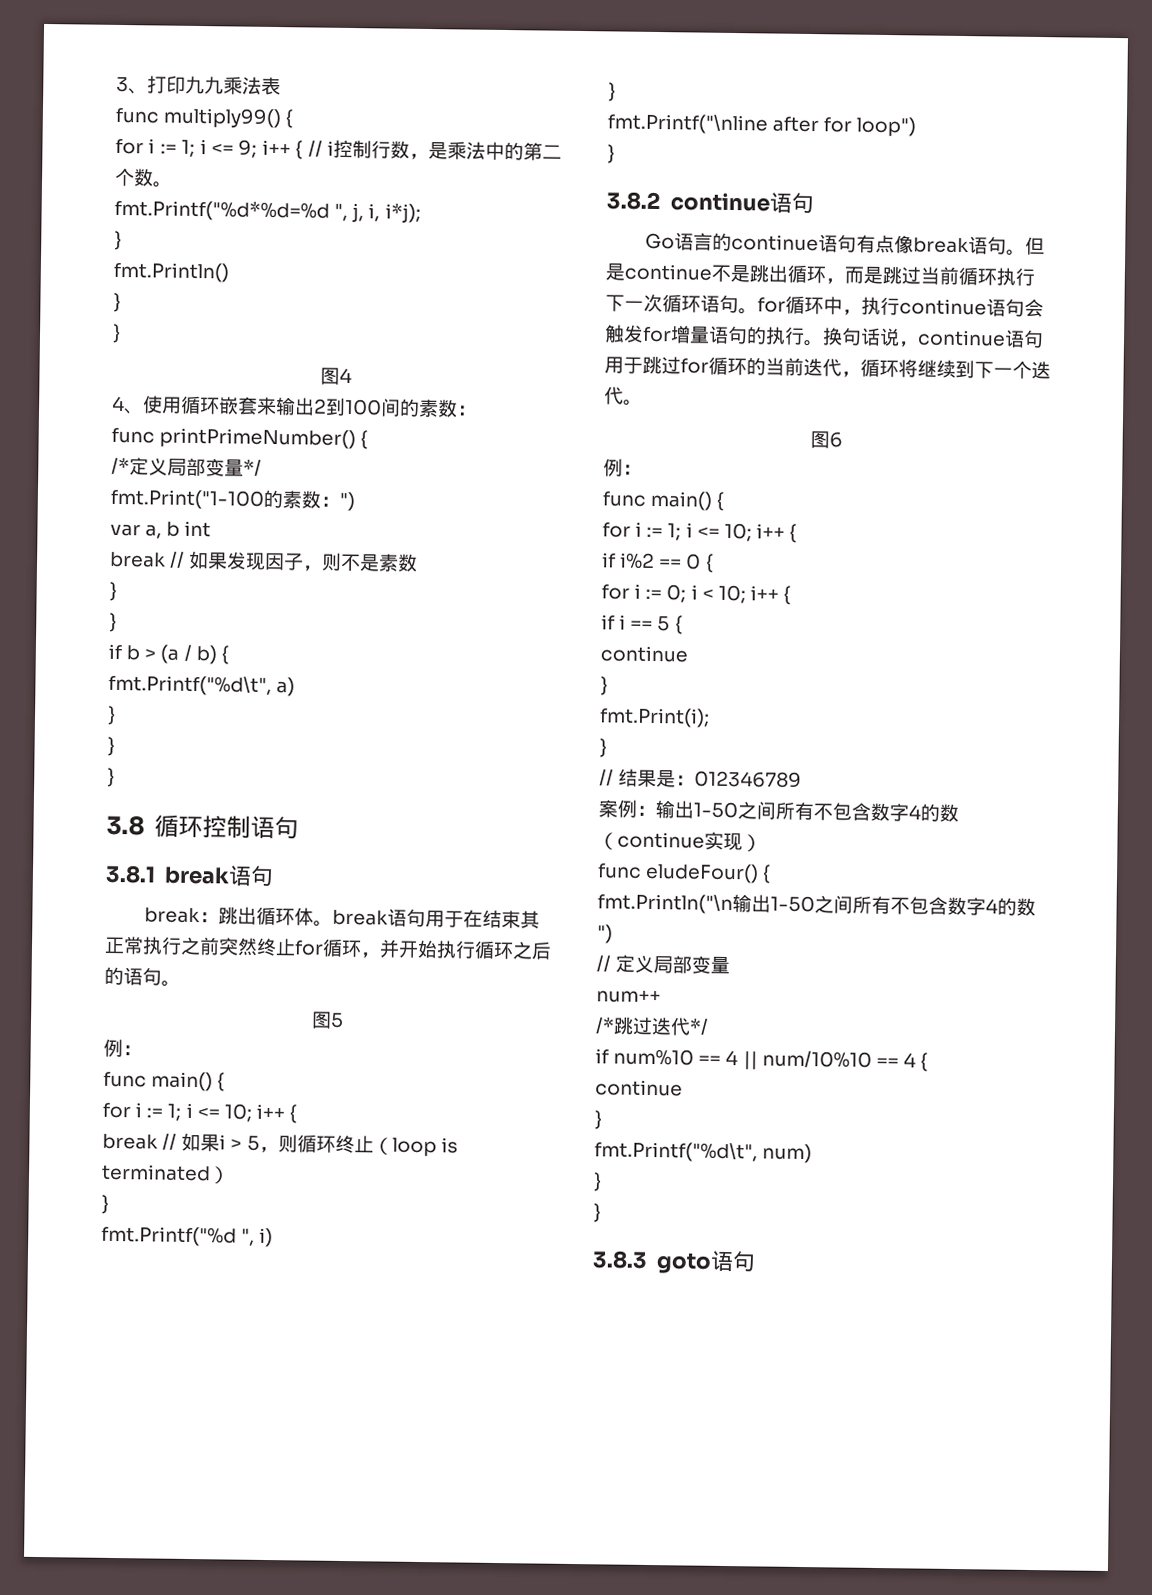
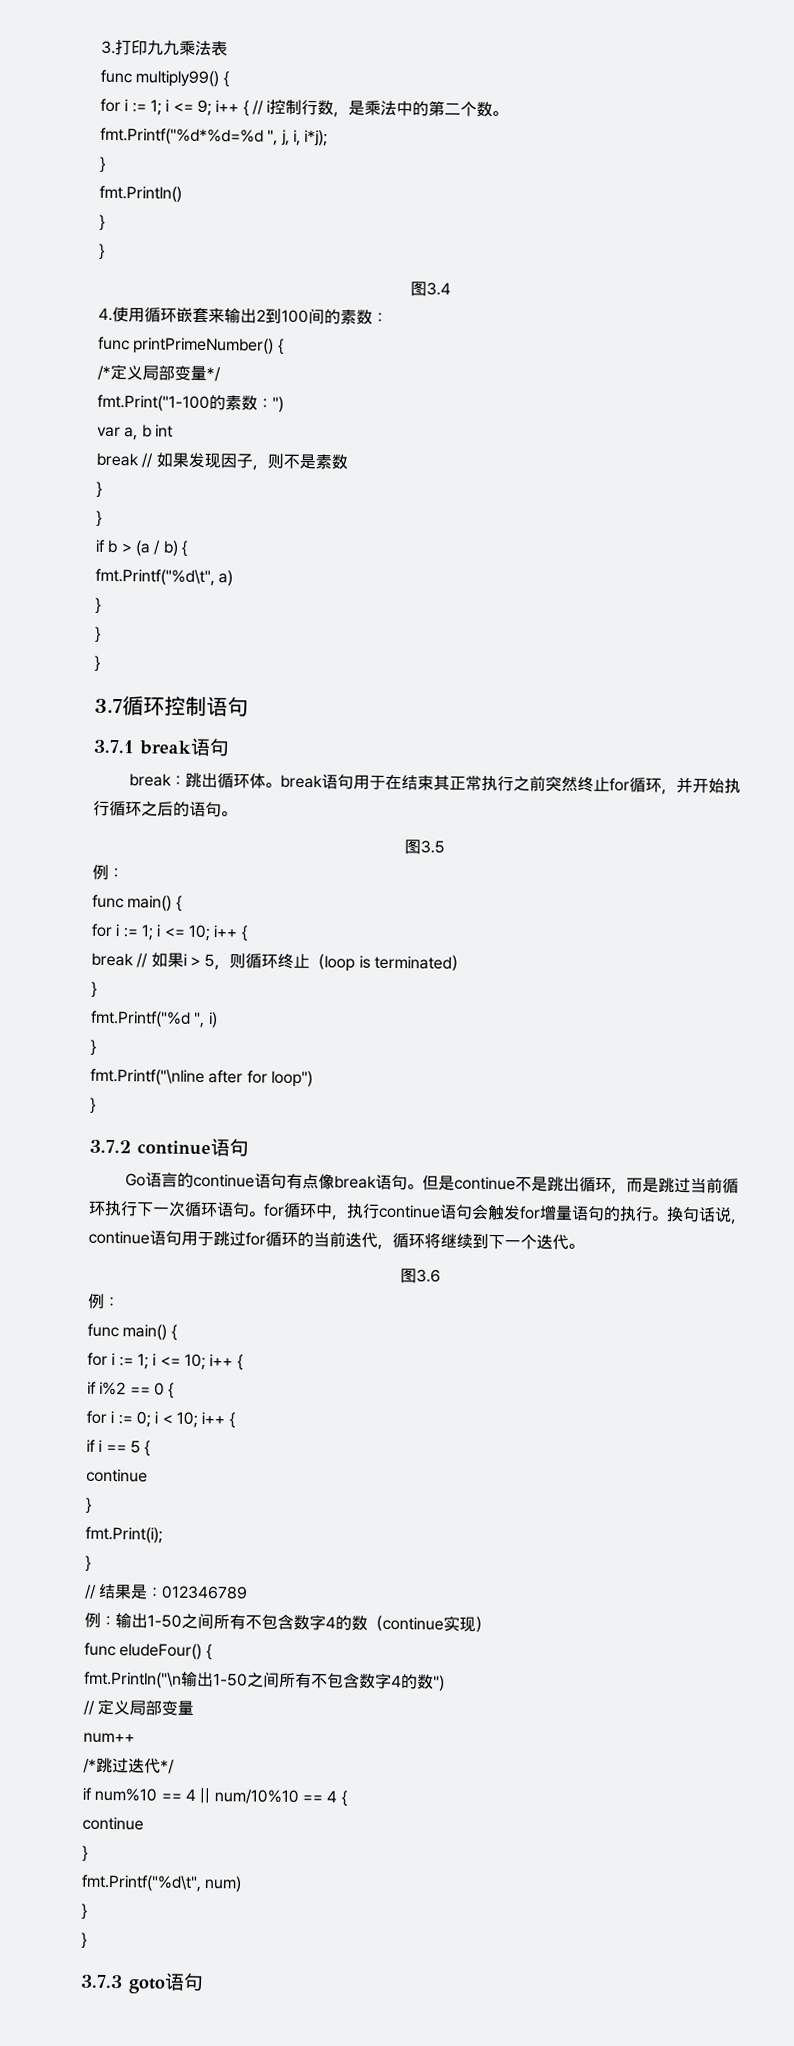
[116,76,148,95] 3、 -> [101,40,116,54] 3.
[338,367,352,384] [112,395,144,415] 4 // 4、 -> [425,282,451,296] [98,307,113,321] 3.4 // 4.
[106,814,145,836] 3.8 -> [94,698,123,714] 3.7
[105,864,156,884] 3.8.1 -> [93,739,134,754] 3.7.1
[329,1012,344,1028] 5 -> [419,840,445,854] 3.5
[606,191,661,211] 3.8.2 -> [89,1139,131,1154] 3.7.2
[829,432,843,448] 6 -> [415,1269,441,1283] 3.6
[598,799,618,818] 案 -> (249, 1592) none
[592,1250,648,1269] 3.8.3 -> [80,1974,123,1989] 3.7.3

